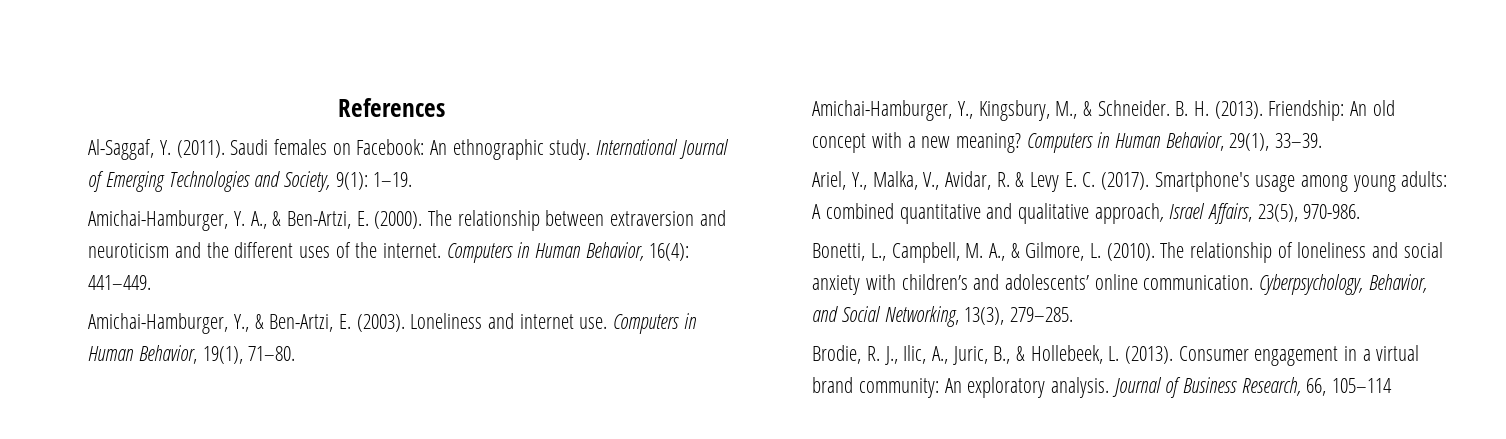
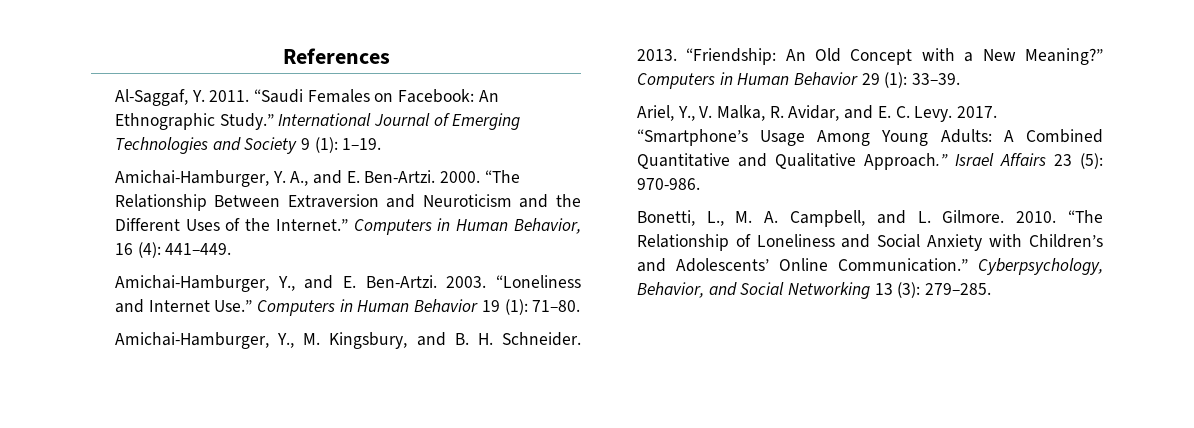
[176,139,328,158] (2011). Saudi females -> [209,89,370,103] 2011. “Saudi Females
[452,139,591,160] ethnographic study. -> [114,113,274,130] Ethnographic Study.”
[284,171,368,192] Society, 9(1): -> [244,137,338,154] Society 9 (1):
[272,210,726,231] [88,242,331,258] & Ben-Artzi, E. (2000). The relationship between extraversion and neuroticism and the different uses -> [313,170,520,184] [114,194,581,211] [114,218,220,231] and E. Ben-Artzi. 2000. “The Relationship Between Extraversion and Neuroticism and the Different Uses
[383,242,690,263] internet. Computers in Human Behavior, 16(4): -> [275,218,581,235] [114,242,161,258] Internet.” Computers in Human Behavior, 16 (4):
[254,313,696,334] [88,345,296,364] [812,100,1395,121] [812,132,1323,153] [812,171,1448,192] [812,203,1361,224] [812,242,1443,263] [812,274,1427,295] [812,306,1074,327] [812,345,1420,366] [812,377,1393,398] & Ben-Artzi, E. (2003). Loneliness and internet use. Computers in Human Behavior, 19(1), 71–80. // Amichai-Hamburger, Y., Kingsbury, M., & Schneider. B. H. (2013). Friendship: An old concept with a new meaning? Computers in Human Behavior, 29(1), 33–39. // Ariel, Y., Malka, V., Avidar, R. & Levy E. C. (2017). Smartphone's usage among young adults: A combined quantitative and qualitative approach, Israel Affairs, 23(5), 970-986. // Bonetti, L., Campbell, M. A., & Gilmore, L. (2010). The relationship of loneliness and social anxiety with children’s and adolescents’ online communication. Cyberpsychology, Behavior, and Social Networking, 13(3), 279–285. // Brodie, R. J., Ilic, A., Juric, B., & Hollebeek, L. (2013). Consumer engagement in a virtual brand community: An exploratory analysis. Journal of Business Research, 66, 105–114 -> [304,275,581,289] [114,299,581,316] [114,332,581,349] [636,48,1103,65] [636,72,961,89] [636,105,998,122] [636,129,1103,146] [636,153,1103,170] [636,178,700,190] [636,210,1103,227] [636,234,1103,251] [636,258,1103,275] [636,282,992,299] and E. Ben-Artzi. 2003. “Loneliness and Internet Use.” Computers in Human Behavior 19 (1): 71–80. // Amichai-Hamburger, Y., M. Kingsbury, and B. H. Schneider. 2013. “Friendship: An Old Concept with a New Meaning?” Computers in Human Behavior 29 (1): 33–39. // Ariel, Y., V. Malka, R. Avidar, and E. C. Levy. 2017. “Smartphone’s Usage Among Young Adults: A Combined Quantitative and Qualitative Approach.” Israel Affairs 23 (5): 970-986. // Bonetti, L., M. A. Campbell, and L. Gilmore. 2010. “The Relationship of Loneliness and Social Anxiety with Children’s and Adolescents’ Online Communication.” Cyberpsychology, Behavior, and Social Networking 13 (3): 279–285.

